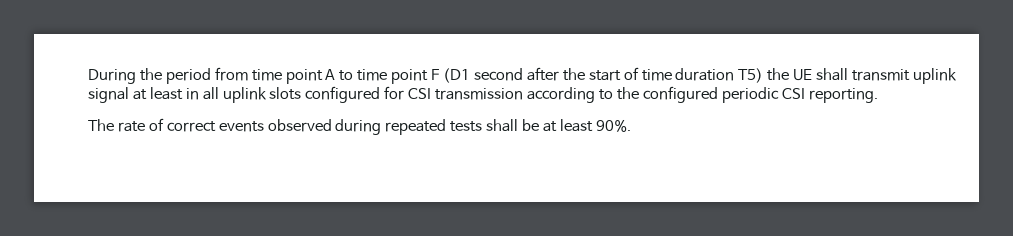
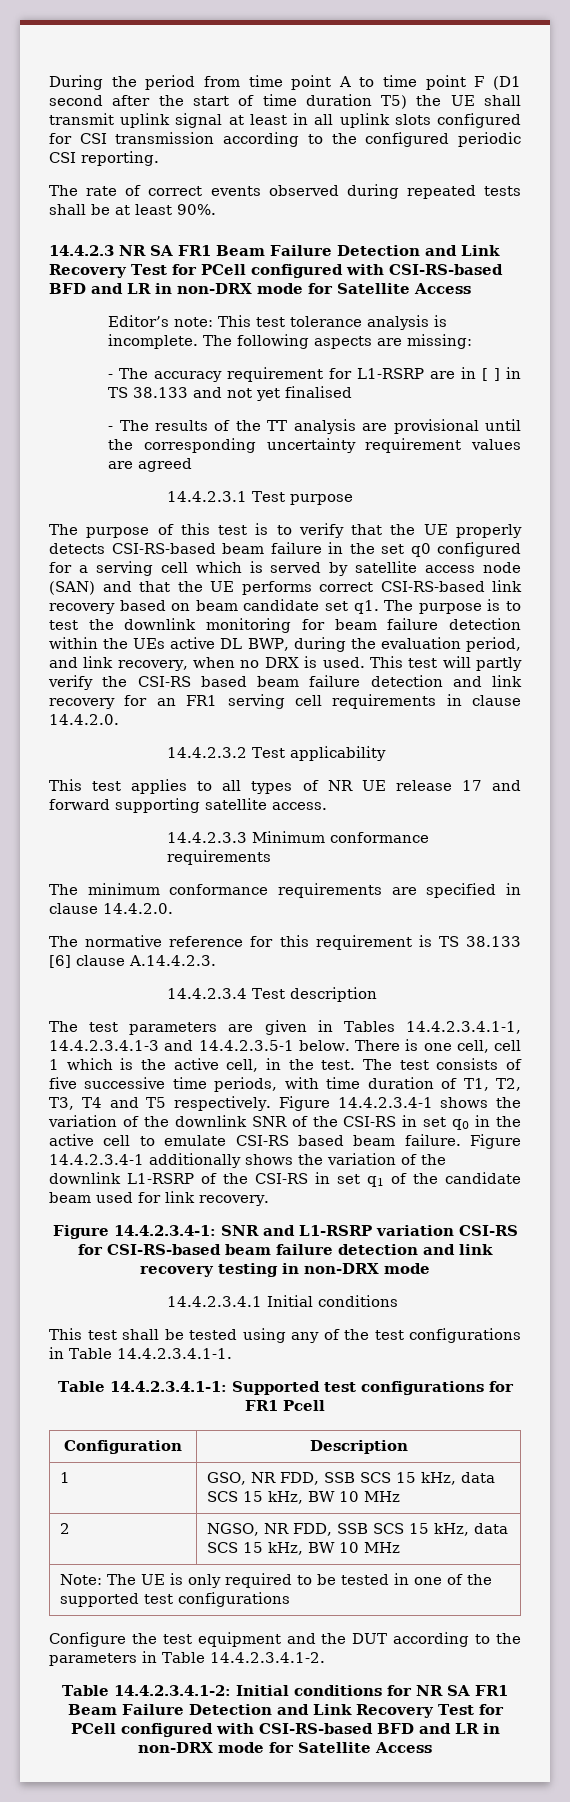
(631, 125) none -> [49,245,500,256] [49,264,503,278] [49,283,471,294] [108,315,448,330] [108,334,473,349] [108,367,521,382] [108,386,353,401] [108,419,521,434] [108,438,521,453] [108,458,193,472] [167,491,354,505] [49,523,522,538] [49,542,521,557] [49,561,521,576] [49,580,522,595] [49,599,522,614] [49,618,521,633] [49,637,521,652] [49,656,522,671] [48,675,522,690] [49,694,521,709] [49,714,119,725] [167,746,387,761] [49,779,521,794] [49,798,327,813] [167,831,430,843] [167,850,272,865] [49,883,521,898] [49,903,173,914] [49,935,521,950] [49,955,216,968] [167,987,378,1002] [49,1020,521,1035] [49,1039,521,1053] [49,1058,522,1072] [49,1077,522,1092] [49,1096,521,1111] [48,1115,522,1130] [49,1134,521,1149] [49,1153,446,1168] [49,1172,521,1187] [49,1191,269,1206] [52,1225,518,1239] [78,1244,493,1255] [140,1263,430,1277] [167,1295,399,1307] [49,1328,521,1343] [49,1347,232,1359] [57,1381,514,1395] [245,1400,325,1411] [64,1440,182,1454] [309,1440,408,1454] [59,1472,70,1483] [206,1472,495,1485] [206,1491,400,1504] [59,1523,70,1534] [206,1523,508,1536] [206,1542,400,1555] [59,1573,492,1588] [59,1592,290,1607] [49,1632,522,1647] [49,1651,325,1666] [62,1685,508,1696] [67,1704,504,1718] [70,1723,500,1737] [138,1742,432,1753] // 14.4.2.3 NR SA FR1 Beam Failure Detection and Link Recovery Test for PCell configured with CSI-RS-based BFD and LR in non-DRX mode for Satellite Access // Editor’s note: This test tolerance analysis is incomplete. The following aspects are missing: // - The accuracy requirement for L1-RSRP are in [ ] in TS 38.133 and not yet finalised // - The results of the TT analysis are provisional until the corresponding uncertainty requirement values are agreed // 14.4.2.3.1 Test purpose // The purpose of this test is to verify that the UE properly detects CSI-RS-based beam failure in the set q0 configured for a serving cell which is served by satellite access node (SAN) and that the UE performs correct CSI-RS-based link recovery based on beam candidate set q1. The purpose is to test the downlink monitoring for beam failure detection within the UEs active DL BWP, during the evaluation period, and link recovery, when no DRX is used. This test will partly verify the CSI-RS based beam failure detection and link recovery for an FR1 serving cell requirements in clause 14.4.2.0. // 14.4.2.3.2 Test applicability // This test applies to all types of NR UE release 17 and forward supporting satellite access. // 14.4.2.3.3 Minimum conformance requirements // The minimum conformance requirements are specified in clause 14.4.2.0. // The normative reference for this requirement is TS 38.133 [6] clause A.14.4.2.3. // 14.4.2.3.4 Test description // The test parameters are given in Tables 14.4.2.3.4.1-1, 14.4.2.3.4.1-3 and 14.4.2.3.5-1 below. There is one cell, cell 1 which is the active cell, in the test. The test consists of five successive time periods, with time duration of T1, T2, T3, T4 and T5 respectively. Figure 14.4.2.3.4-1 shows the variation of the downlink SNR of the CSI-RS in set q0 in the active cell to emulate CSI-RS based beam failure. Figure 14.4.2.3.4-1 additionally shows the variation of the downlink L1-RSRP of the CSI-RS in set q1 of the candidate beam used for link recovery. // Figure 14.4.2.3.4-1: SNR and L1-RSRP variation CSI-RS for CSI-RS-based beam failure detection and link recovery testing in non-DRX mode // 14.4.2.3.4.1 Initial conditions // This test shall be tested using any of the test configurations in Table 14.4.2.3.4.1-1. // Table 14.4.2.3.4.1-1: Supported test configurations for FR1 Pcell // Configuration | Description // 1 | GSO, NR FDD, SSB SCS 15 kHz, data SCS 15 kHz, BW 10 MHz // 2 | NGSO, NR FDD, SSB SCS 15 kHz, data SCS 15 kHz, BW 10 MHz // Note: The UE is only required to be tested in one of the supported test configurations // Configure the test equipment and the DUT according to the parameters in Table 14.4.2.3.4.1-2. // Table 14.4.2.3.4.1-2: Initial conditions for NR SA FR1 Beam Failure Detection and Link Recovery Test for PCell configured with CSI-RS-based BFD and LR in non-DRX mode for Satellite Access

